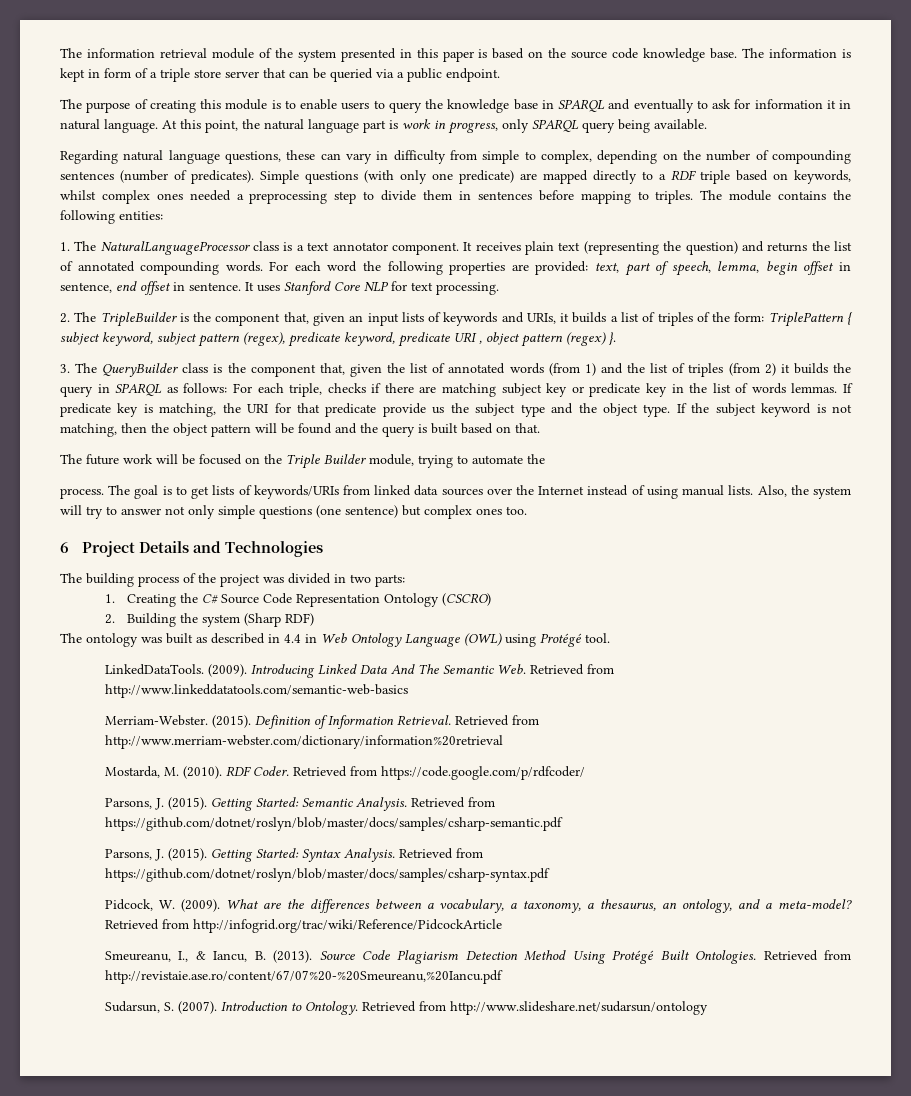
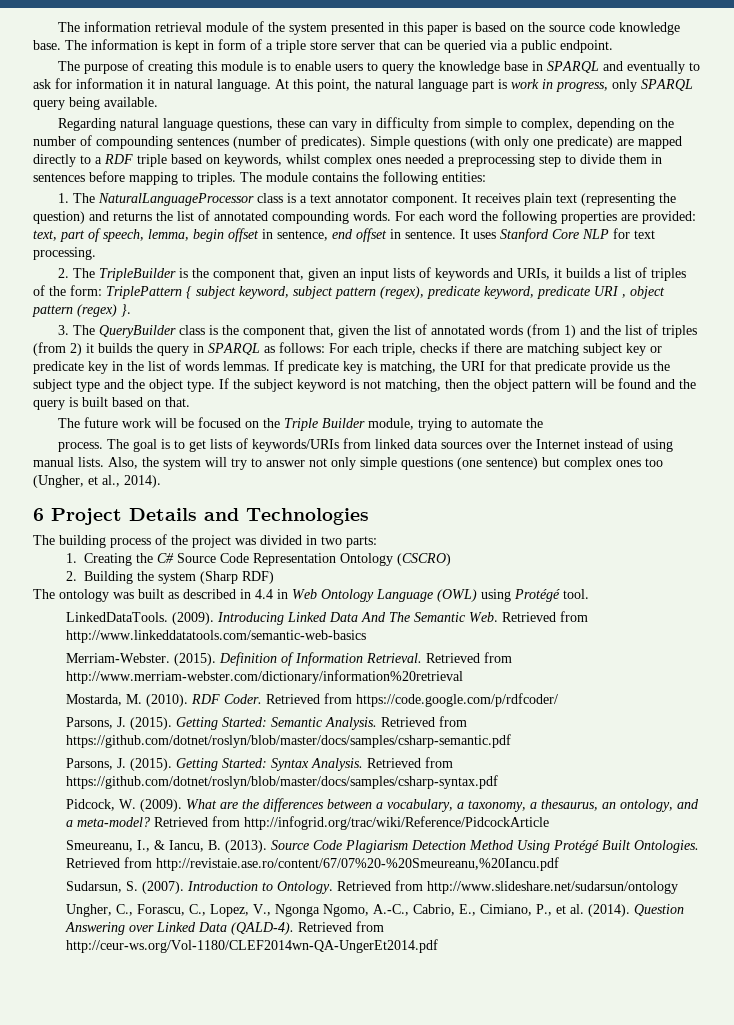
[506,506,527,515] too. -> [645,458,663,467] [33,475,161,488] too (Ungher, et al., 2014).
(708, 1008) none -> [65,904,684,917] [64,921,384,935] [65,939,438,953] // Ungher, C., Forascu, C., Lopez, V., Ngonga Ngomo, A.-C., Cabrio, E., Cimiano, P., et al. (2014). Question Answering over Linked Data (QALD-4). Retrieved from http://ceur-ws.org/Vol-1180/CLEF2014wn-QA-UngerEt2014.pdf

